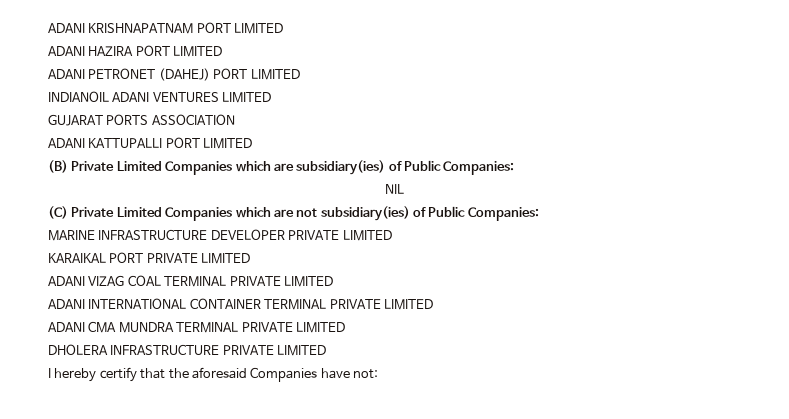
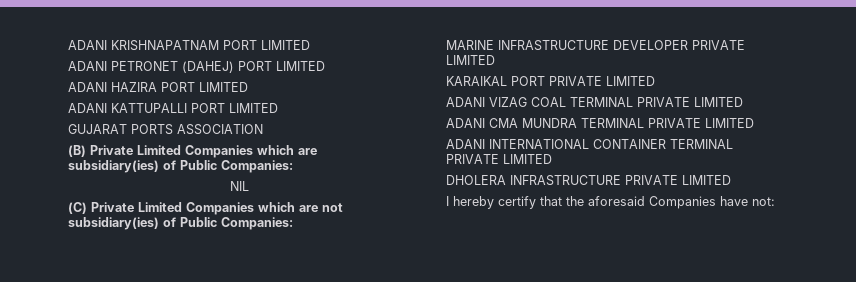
(284, 28) none -> [68,61,325,73] // ADANI PETRONET (DAHEJ) PORT LIMITED
[88,68,300,81] [48,91,272,103] PETRONET (DAHEJ) PORT LIMITED // INDIANOIL ADANI VENTURES LIMITED -> [111,103,278,113] KATTUPALLI PORT LIMITED
[48,137,253,149] // ADANI KATTUPALLI PORT LIMITED -> (263, 129) none
[88,298,433,310] [48,321,174,333] INTERNATIONAL CONTAINER TERMINAL PRIVATE LIMITED // ADANI CMA MUNDRA -> [489,118,754,128] [446,139,666,149] CMA MUNDRA TERMINAL PRIVATE LIMITED // ADANI INTERNATIONAL CONTAINER

